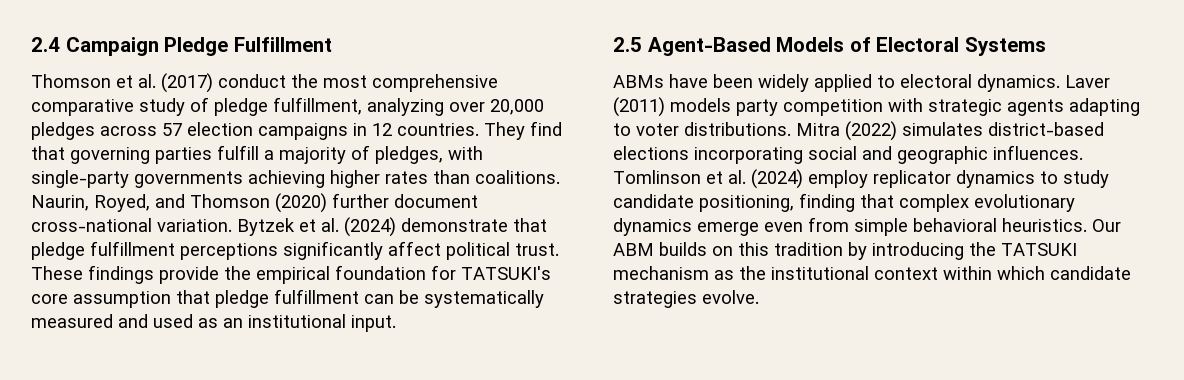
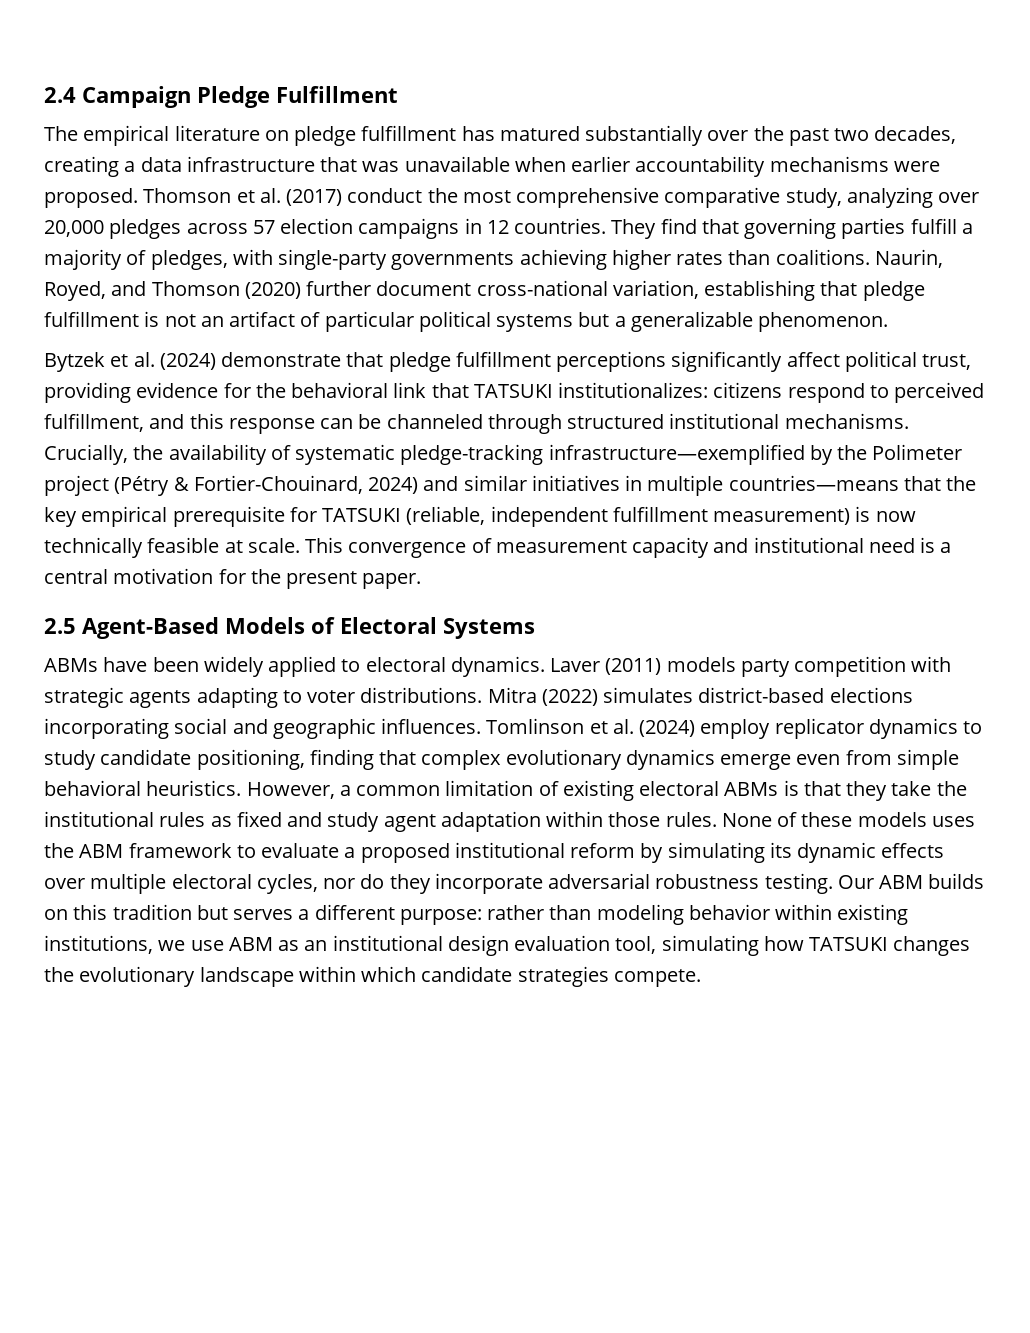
(332, 44) none -> [44,125,957,146] [44,156,940,177] [44,188,138,208] The empirical literature on pledge fulfillment has matured substantially over the past two decades, creating a data infrastructure that was unavailable when earlier accountability mechanisms were proposed.
[139,97,362,116] study of pledge fulfillment, -> [785,188,842,208] study,
[157,219,232,232] variation. -> [612,280,925,301] [44,311,889,332] variation, establishing that pledge fulfillment is not an artifact of particular political systems but a generalizable phenomenon. //
[515,243,559,256] [31,265,551,284] [31,289,544,308] [31,314,396,332] trust. These findings provide the empirical foundation for TATSUKI's core assumption that pledge fulfillment can be systematically measured and used as an institutional input. -> [922,354,972,370] [44,382,985,403] [44,413,909,434] [44,444,963,465] [44,475,977,496] [44,506,916,527] [44,537,952,558] [44,568,422,589] trust, providing evidence for the behavioral link that TATSUKI institutionalizes: citizens respond to perceived fulfillment, and this response can be channeled through structured institutional mechanisms. Crucially, the availability of systematic pledge-tracking infrastructure—exemplified by the Polimeter project (Pétry & Fortier-Chouinard, 2024) and similar initiatives in multiple countries—means that the key empirical prerequisite for TATSUKI (reliable, independent fulfillment measurement) is now technically feasible at scale. This convergence of measurement capacity and institutional need is a central motivation for the present paper.
(1087, 225) none -> [246,780,967,801] [44,811,975,832] [44,842,945,863] [44,873,833,894] However, a common limitation of existing electoral ABMs is that they take the institutional rules as fixed and study agent adaptation within those rules. None of these models uses the ABM framework to evaluate a proposed institutional reform by simulating its dynamic effects over multiple electoral cycles, nor do they incorporate adversarial robustness testing.
[848,242,1077,260] [613,266,938,280] by introducing the TATSUKI mechanism as the institutional context -> [196,904,909,925] [44,935,971,956] [44,966,294,987] but serves a different purpose: rather than modeling behavior within existing institutions, we use ABM as an institutional design evaluation tool, simulating how TATSUKI changes the evolutionary landscape
[702,290,759,304] evolve. -> [613,969,701,987] compete.

